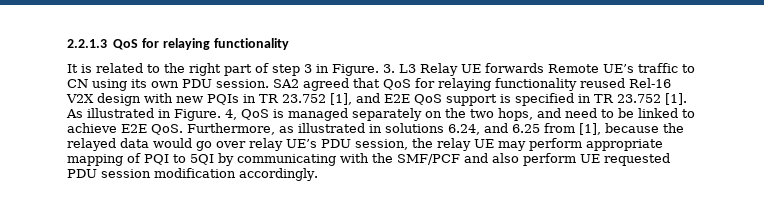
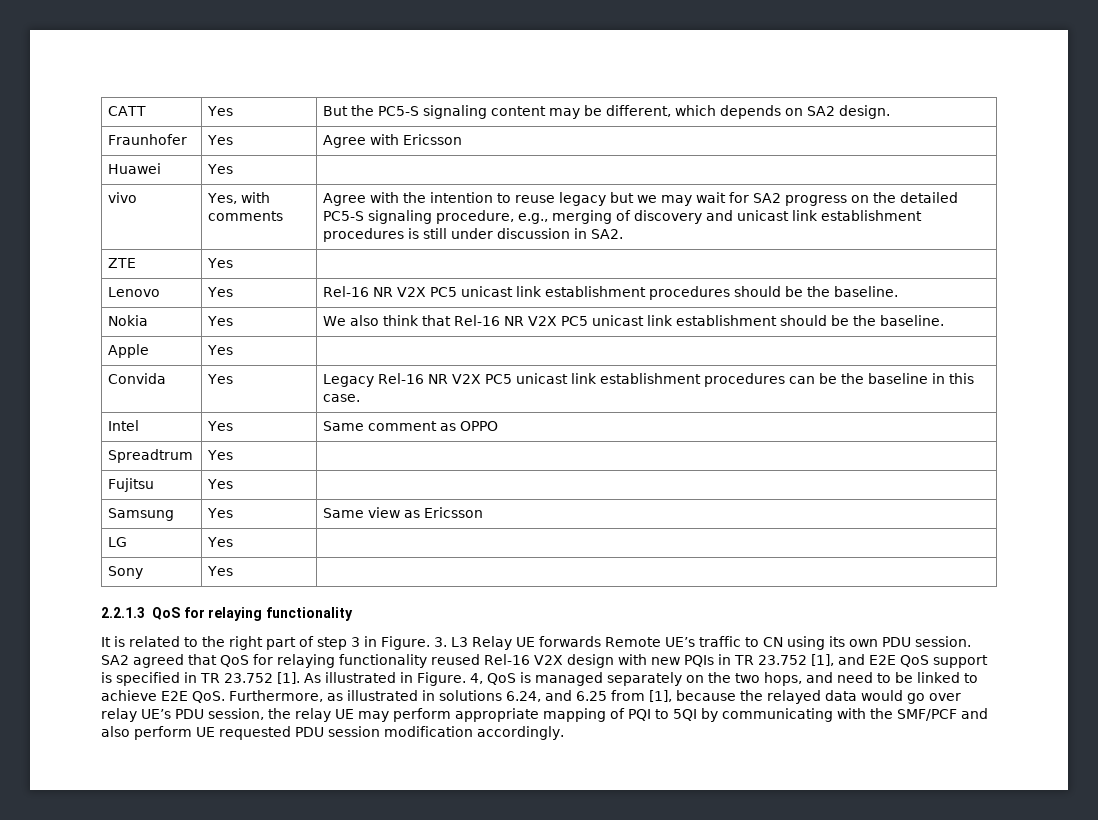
(67, 43) none -> [108,106,147,116] [207,106,234,116] [323,105,891,119] [108,134,188,145] [207,135,234,145] [323,134,463,148] [108,163,162,174] [207,164,234,174] [108,192,138,203] [207,192,271,204] [208,211,284,221] [323,192,959,206] [323,210,923,224] [323,228,624,242] [108,258,137,268] [207,258,234,268] [108,287,161,297] [207,287,234,297] [323,286,899,300] [108,315,149,326] [207,316,234,326] [323,315,945,326] [108,344,150,358] [207,345,234,355] [108,373,167,384] [207,374,234,384] [323,373,975,387] [323,394,361,402] [108,420,140,431] [207,421,234,431] [323,421,499,431] [108,449,194,463] [207,450,234,460] [108,478,155,492] [207,479,234,489] [108,508,175,521] [207,508,234,518] [323,507,484,518] [108,537,128,547] [207,537,234,547] [108,566,144,579] [207,566,234,576] CATT | Yes | But the PC5-S signaling content may be different, which depends on SA2 design. // Fraunhofer | Yes | Agree with Ericsson // Huawei | Yes | // vivo | Yes, with comments | Agree with the intention to reuse legacy but we may wait for SA2 progress on the detailed PC5-S signaling procedure, e.g., merging of discovery and unicast link establishment procedures is still under discussion in SA2. // ZTE | Yes | // Lenovo | Yes | Rel-16 NR V2X PC5 unicast link establishment procedures should be the baseline. // Nokia | Yes | We also think that Rel-16 NR V2X PC5 unicast link establishment should be the baseline. // Apple | Yes | // Convida | Yes | Legacy Rel-16 NR V2X PC5 unicast link establishment procedures can be the baseline in this case. // Intel | Yes | Same comment as OPPO // Spreadtrum | Yes | // Fujitsu | Yes | // Samsung | Yes | Same view as Ericsson // LG | Yes | // Sony | Yes | //

